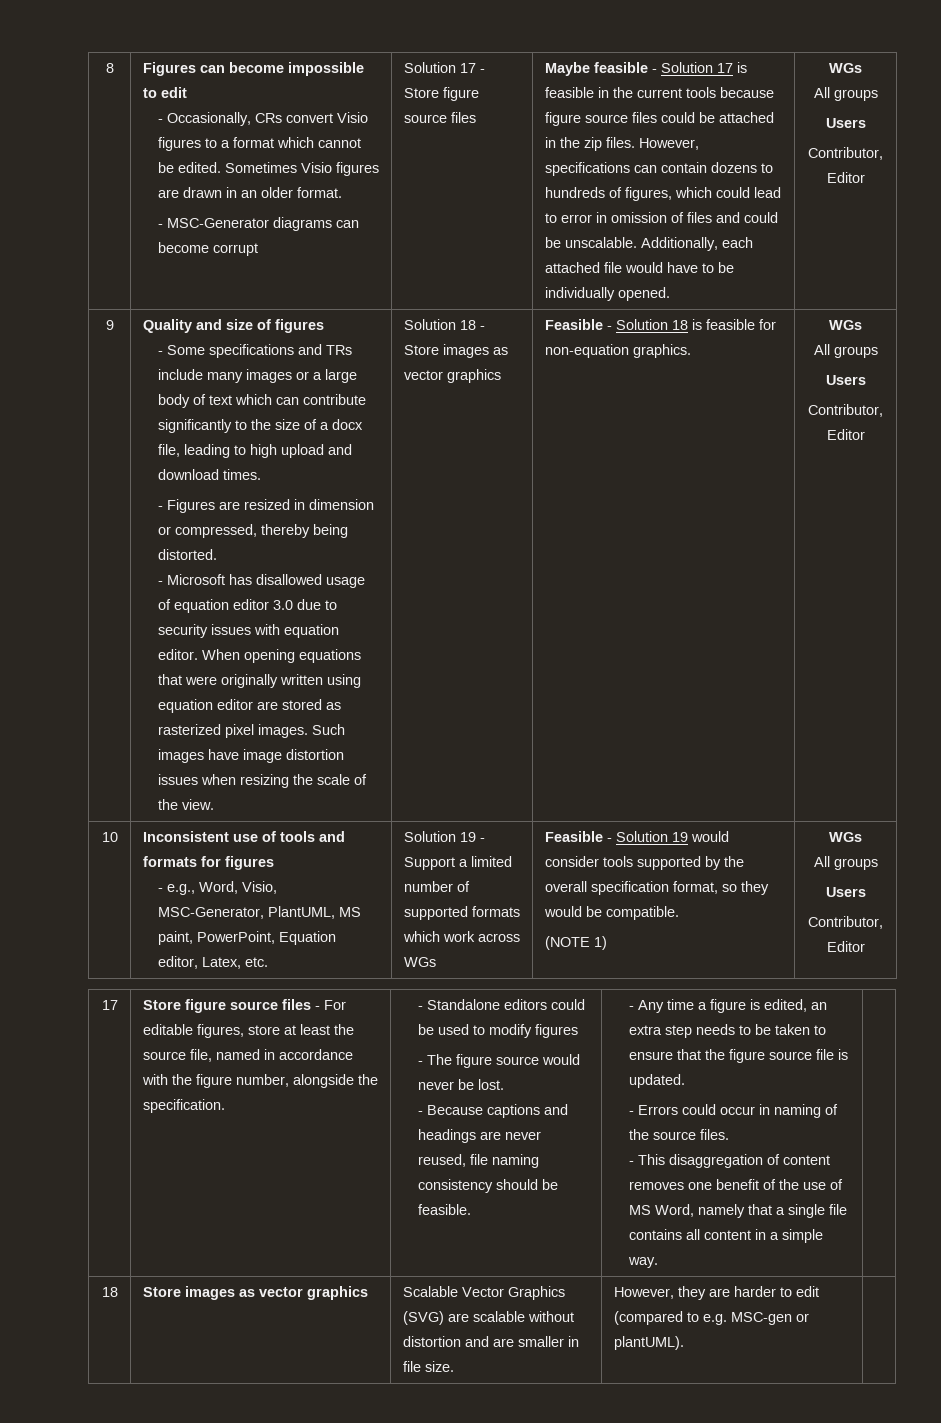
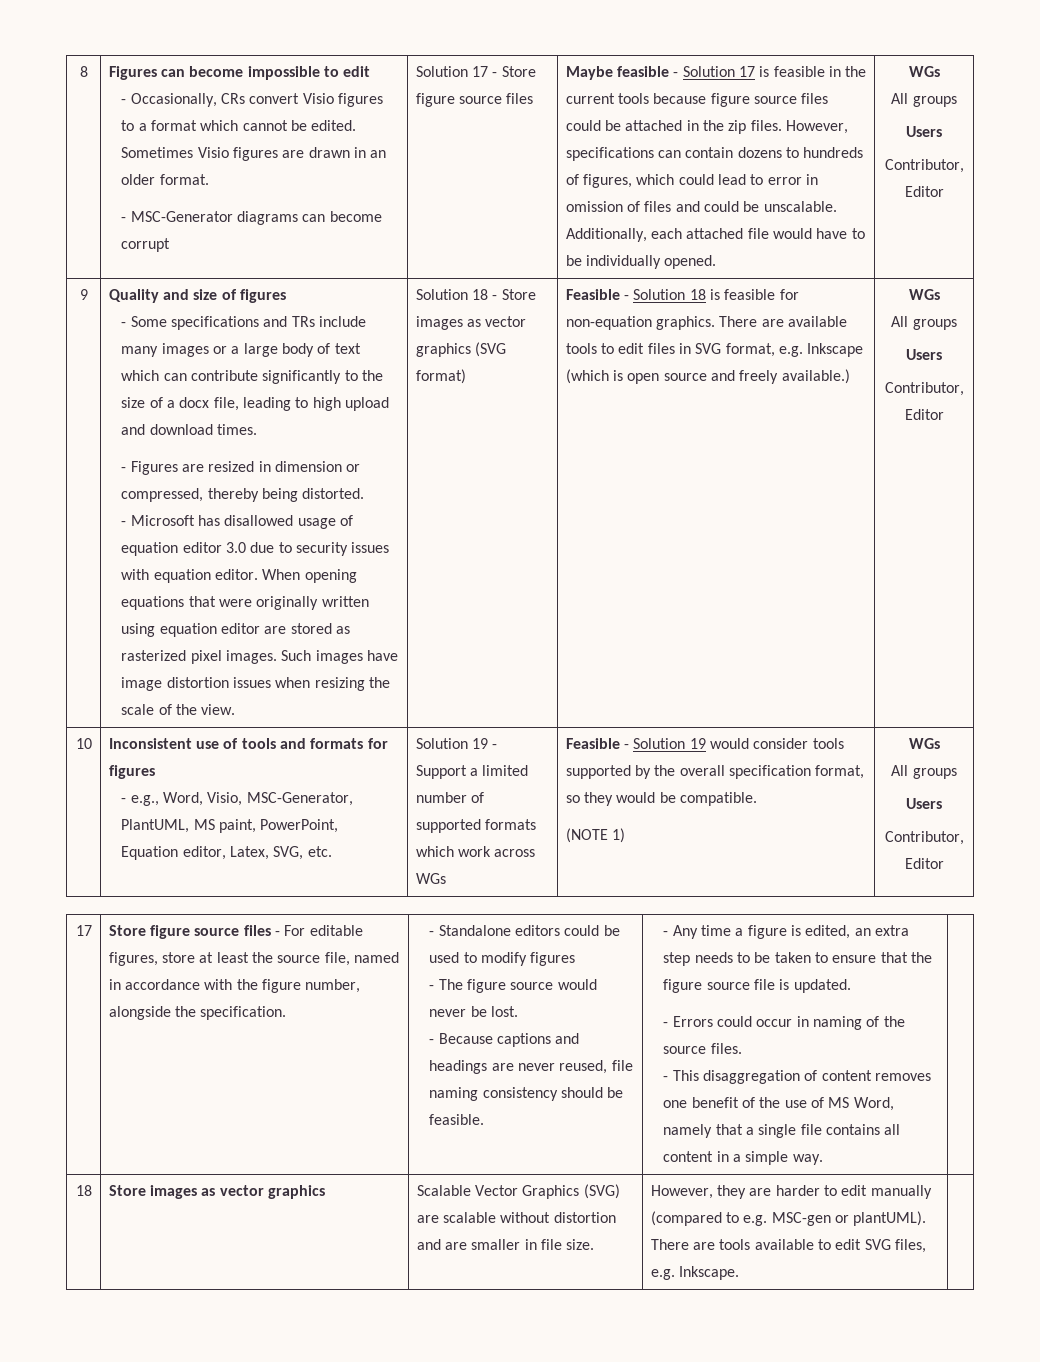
(501, 376) none -> [474,342,506,357] [415,369,466,384] (SVG format)
(691, 351) none -> [719,316,847,327] [565,343,864,357] [565,369,850,384] There are available tools to edit files in SVG format, e.g. Inkscape (which is open source and freely available.)
(242, 963) none -> [273,846,304,860] SVG,
(819, 1291) none -> [870,1185,932,1199] manually
(684, 1343) none -> [650,1239,926,1253] [650,1266,739,1280] There are tools available to edit SVG files, e.g. Inkscape.

